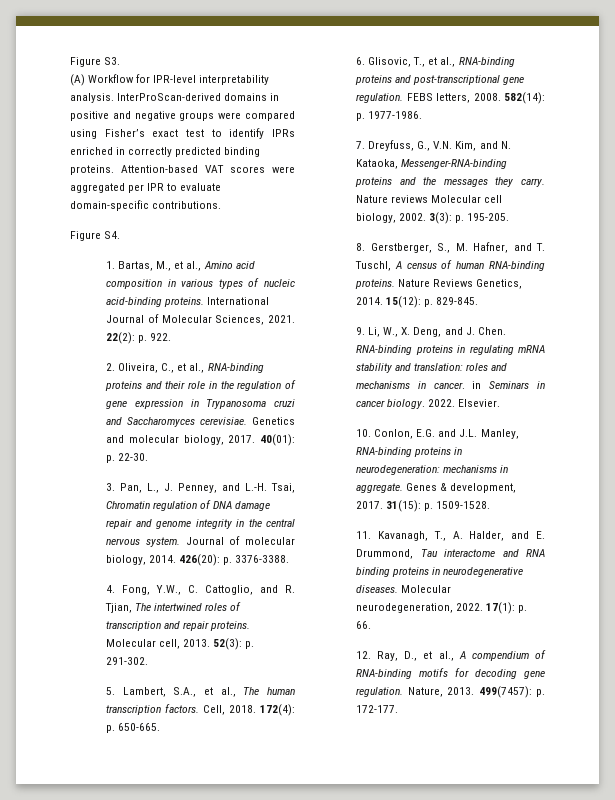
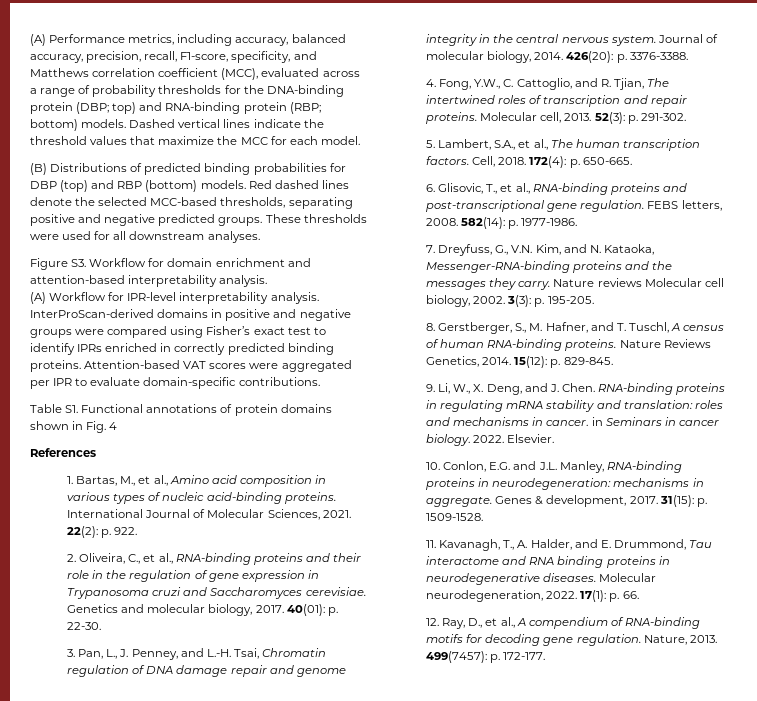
[70,57,121,67] Figure S3. -> [30,34,346,46] [30,51,317,63] [30,68,360,80] [30,85,344,97] [30,102,321,114] [30,119,324,131] [30,136,360,145] [30,163,346,175] [30,180,349,192] [30,197,353,209] [30,214,367,226] [30,231,260,243] [30,258,311,270] [30,275,268,287] (A) Performance metrics, including accuracy, balanced accuracy, precision, recall, F1-score, specificity, and Matthews correlation coefficient (MCC), evaluated across a range of probability thresholds for the DNA-binding protein (DBP; top) and RNA-binding protein (RBP; bottom) models. Dashed vertical lines indicate the threshold values that maximize the MCC for each model. // (B) Distributions of predicted binding probabilities for DBP (top) and RBP (bottom) models. Red dashed lines denote the selected MCC-based thresholds, separating positive and negative predicted groups. These thresholds were used for all downstream analyses. // Figure S3. Workflow for domain enrichment and attention-based interpretability analysis.
[70,231,121,241] Figure S4. -> [30,404,332,416] [30,421,118,433] [30,448,96,457] Table S1. Functional annotations of protein domains shown in Fig. 4 // References

